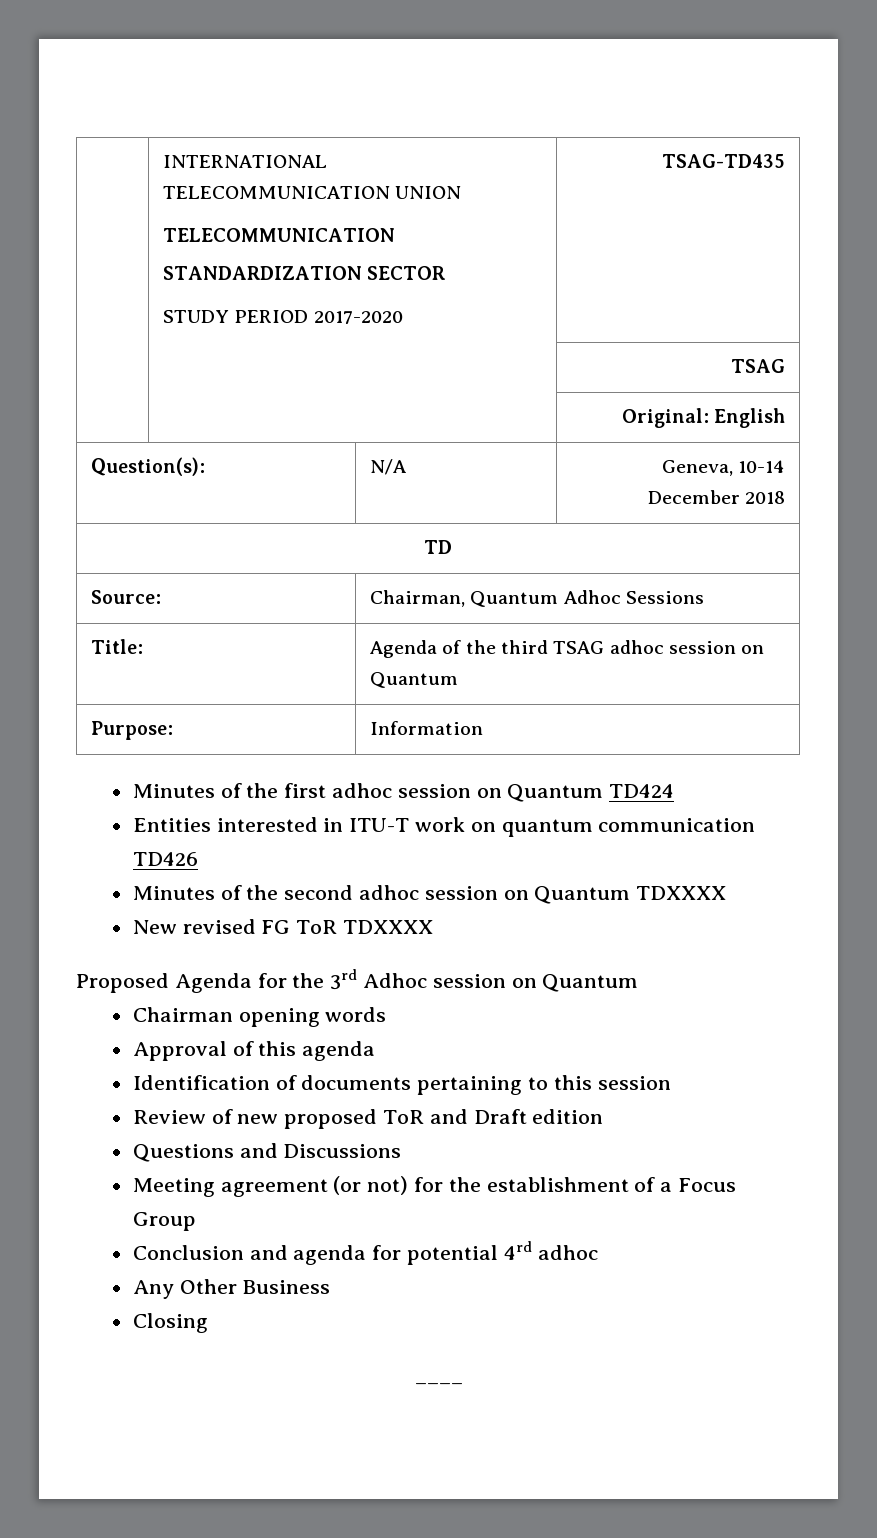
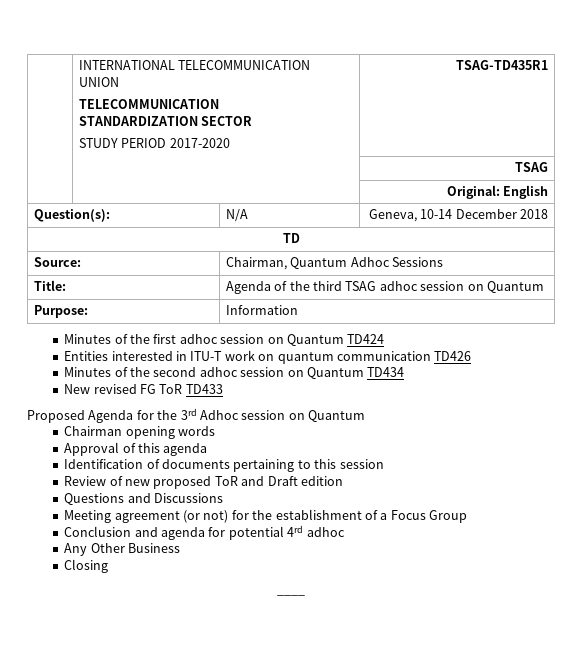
[661,154,785,168] TSAG-TD435 -> [456,60,549,70] TSAG-TD435R1
[636,886,727,900] TDXXXX -> [367,367,405,377] TD434
[342,920,433,934] TDXXXX -> [185,384,223,394] TD433

